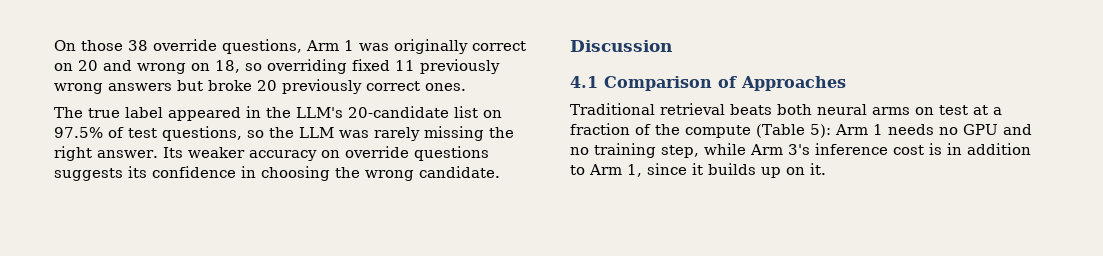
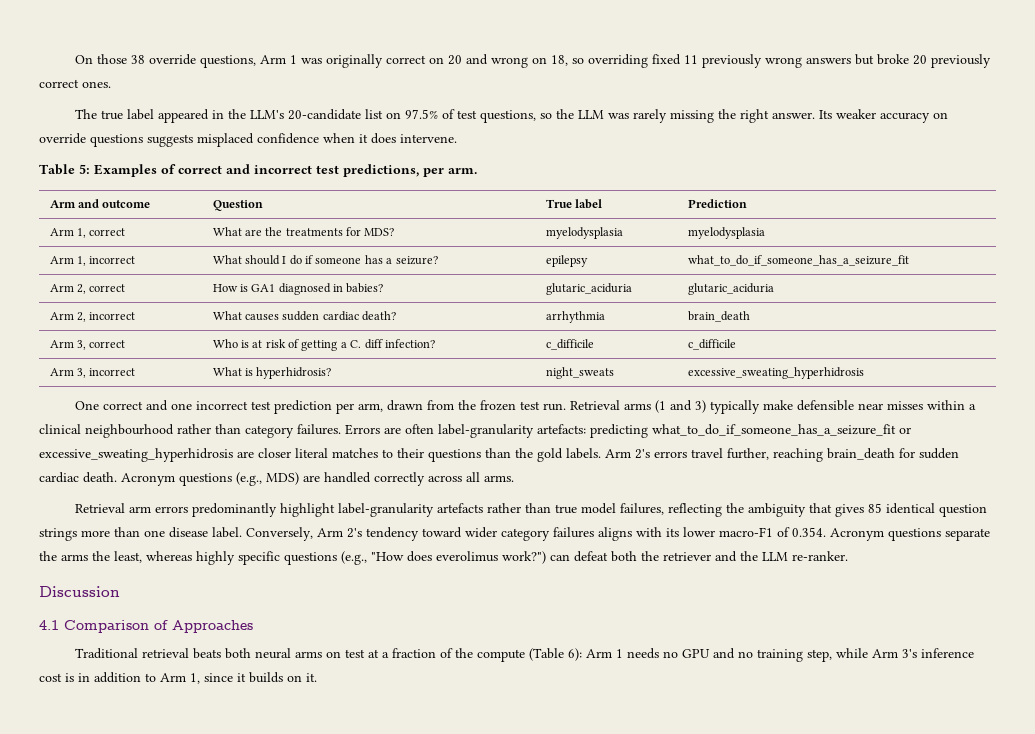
[128,166,500,181] its confidence in choosing the wrong candidate. -> [197,133,457,147] [39,164,477,177] [49,199,151,208] [212,200,263,211] [545,199,602,209] [687,199,747,208] [49,228,126,238] [212,227,395,236] [545,227,623,239] [687,227,765,239] [49,256,136,266] [212,255,438,265] [545,255,588,267] [687,255,909,266] [49,284,126,294] [212,283,384,295] [545,283,632,295] [687,283,774,295] [49,312,136,322] [212,311,397,321] [545,311,605,323] [687,311,750,322] [49,340,126,350] [212,339,435,351] [545,339,594,350] [687,339,736,350] [49,368,136,378] [212,367,332,379] [545,367,614,379] [687,367,864,379] [75,400,977,414] [39,424,911,438] [39,448,959,462] [39,472,514,486] [75,503,988,517] [39,527,990,541] [39,551,848,565] misplaced confidence when it does intervene. // Table 5: Examples of correct and incorrect test predictions, per arm. // Arm and outcome | Question | True label | Prediction // Arm 1, correct | What are the treatments for MDS? | myelodysplasia | myelodysplasia // Arm 1, incorrect | What should I do if someone has a seizure? | epilepsy | what_to_do_if_someone_has_a_seizure_fit // Arm 2, correct | How is GA1 diagnosed in babies? | glutaric_aciduria | glutaric_aciduria // Arm 2, incorrect | What causes sudden cardiac death? | arrhythmia | brain_death // Arm 3, correct | Who is at risk of getting a C. diff infection? | c_difficile | c_difficile // Arm 3, incorrect | What is hyperhidrosis? | night_sweats | excessive_sweating_hyperhidrosis // One correct and one incorrect test prediction per arm, drawn from the frozen test run. Retrieval arms (1 and 3) typically make defensible near misses within a clinical neighbourhood rather than category failures. Errors are often label-granularity artefacts: predicting what_to_do_if_someone_has_a_seizure_fit or excessive_sweating_hyperhidrosis are closer literal matches to their questions than the gold labels. Arm 2's errors travel further, reaching brain_death for sudden cardiac death. Acronym questions (e.g., MDS) are handled correctly across all arms. // Retrieval arm errors predominantly highlight label-granularity artefacts rather than true model failures, reflecting the ambiguity that gives 85 identical question strings more than one disease label. Conversely, Arm 2's tendency toward wider category failures aligns with its lower macro-F1 of 0.354. Acronym questions separate the arms the least, whereas highly specific questions (e.g., "How does everolimus work?") can defeat both the retriever and the LLM re-ranker.
[809,124,831,138] 5): -> [568,648,583,661] 6):
[761,167,781,178] up -> (283, 677) none

